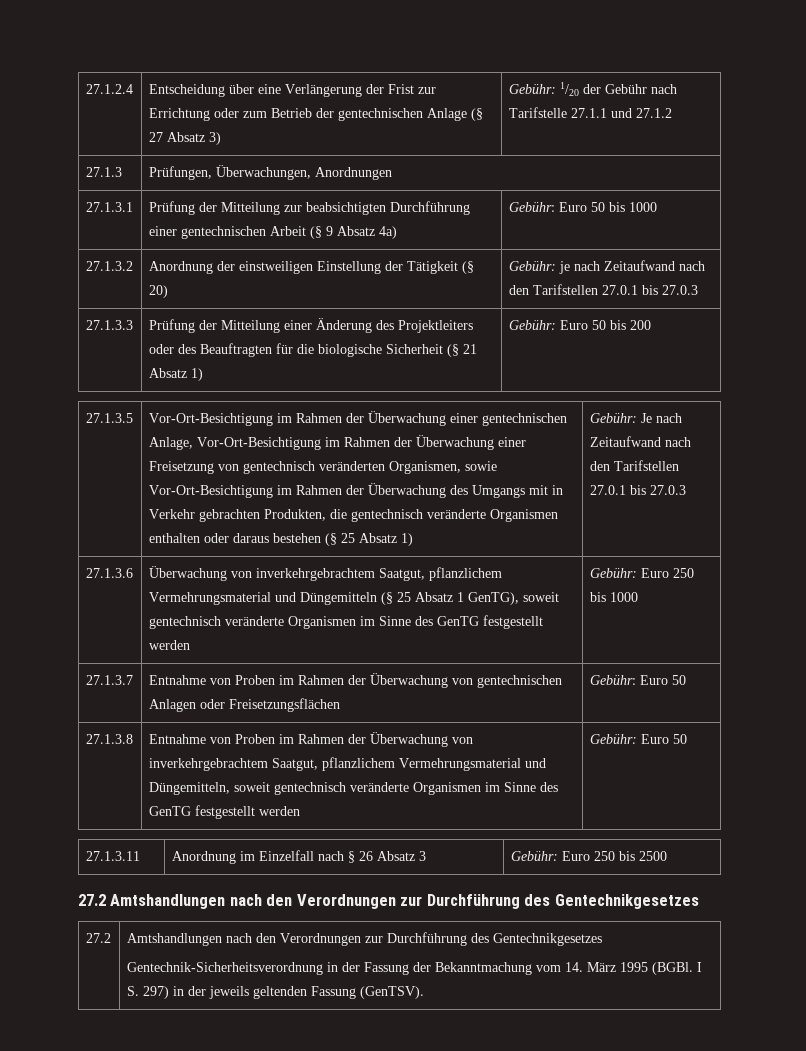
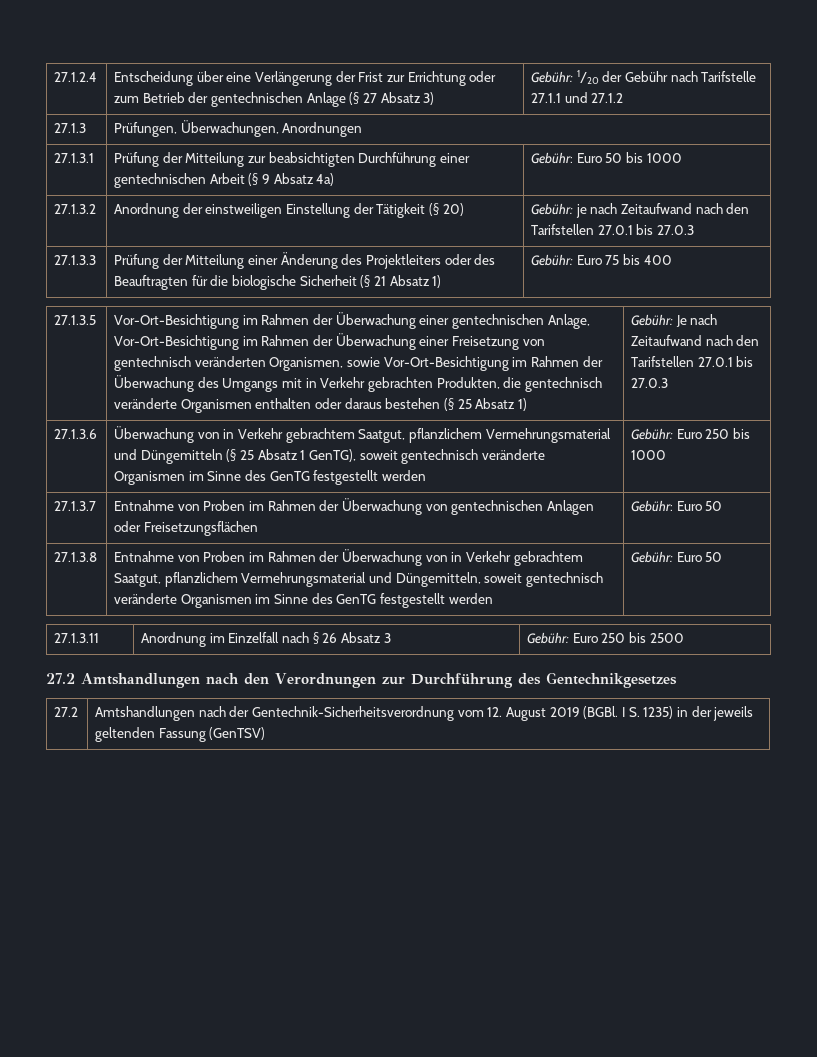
[591,320,651,330] 50 bis 200 -> [605,254,672,265] 75 bis 400
[255,568,375,581] inverkehrgebrachtem -> [223,428,355,443] in Verkehr gebrachtem
[148,758,268,771] inverkehrgebrachtem -> [451,551,583,566] in Verkehr gebrachtem
[255,932,602,946] [126,962,648,975] den Verordnungen zur Durchführung des Gentechnikgesetzes // Gentechnik-Sicherheitsverordnung in der Fassung der Bekanntmachung vom 14. März 1995 -> [229,706,580,721] der Gentechnik-Sicherheitsverordnung vom 12. August 2019
[142,986,169,999] 297) -> [643,706,674,719] 1235)
[359,986,424,999] (GenTSV). -> [209,727,266,740] (GenTSV)

